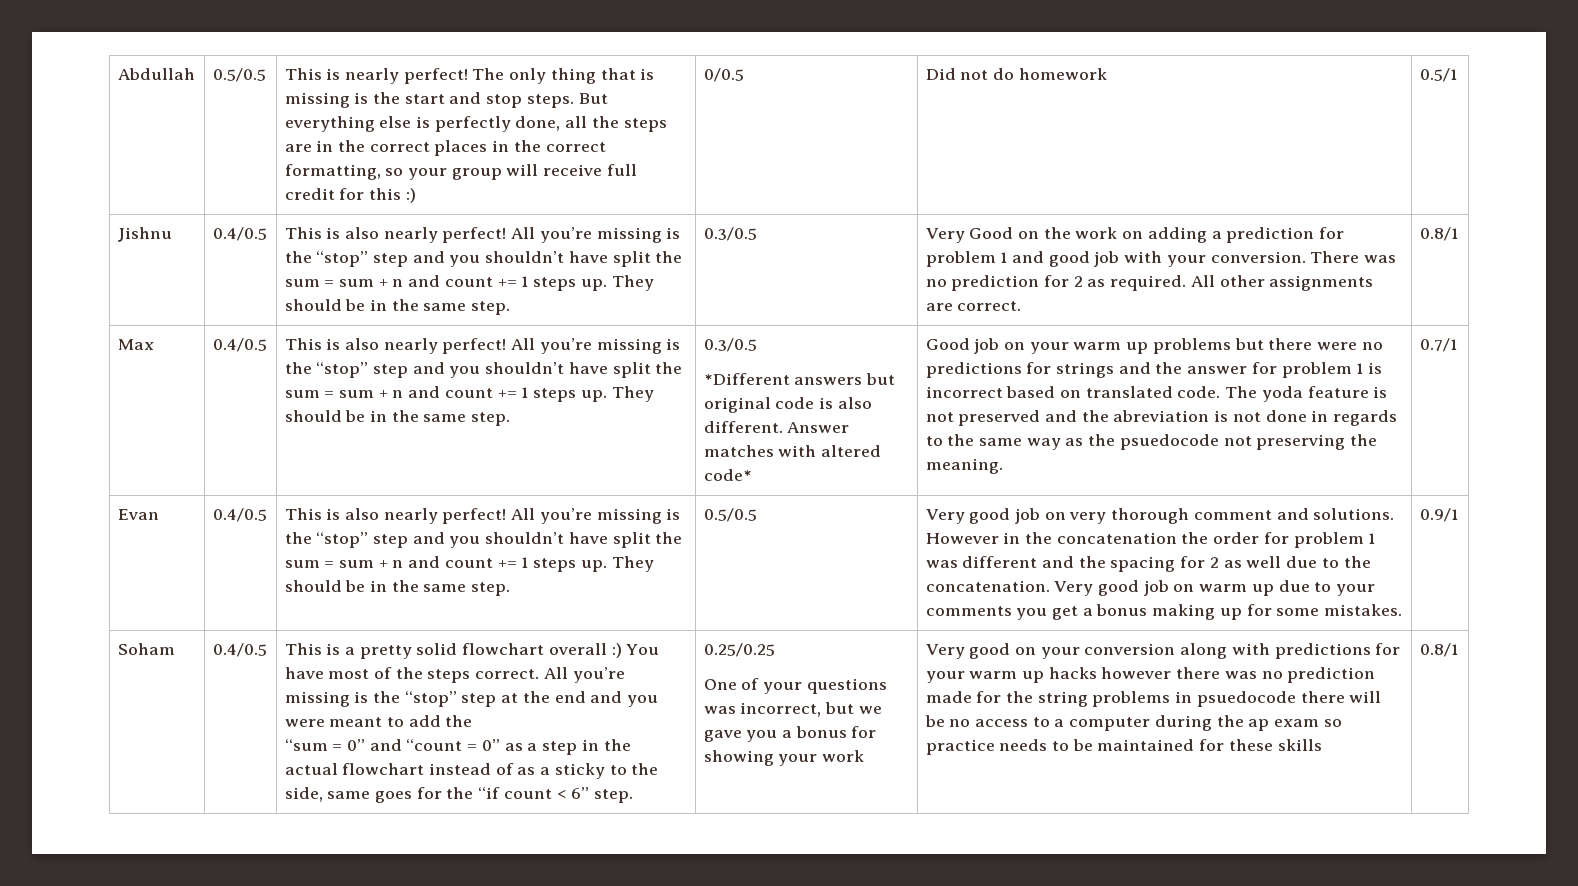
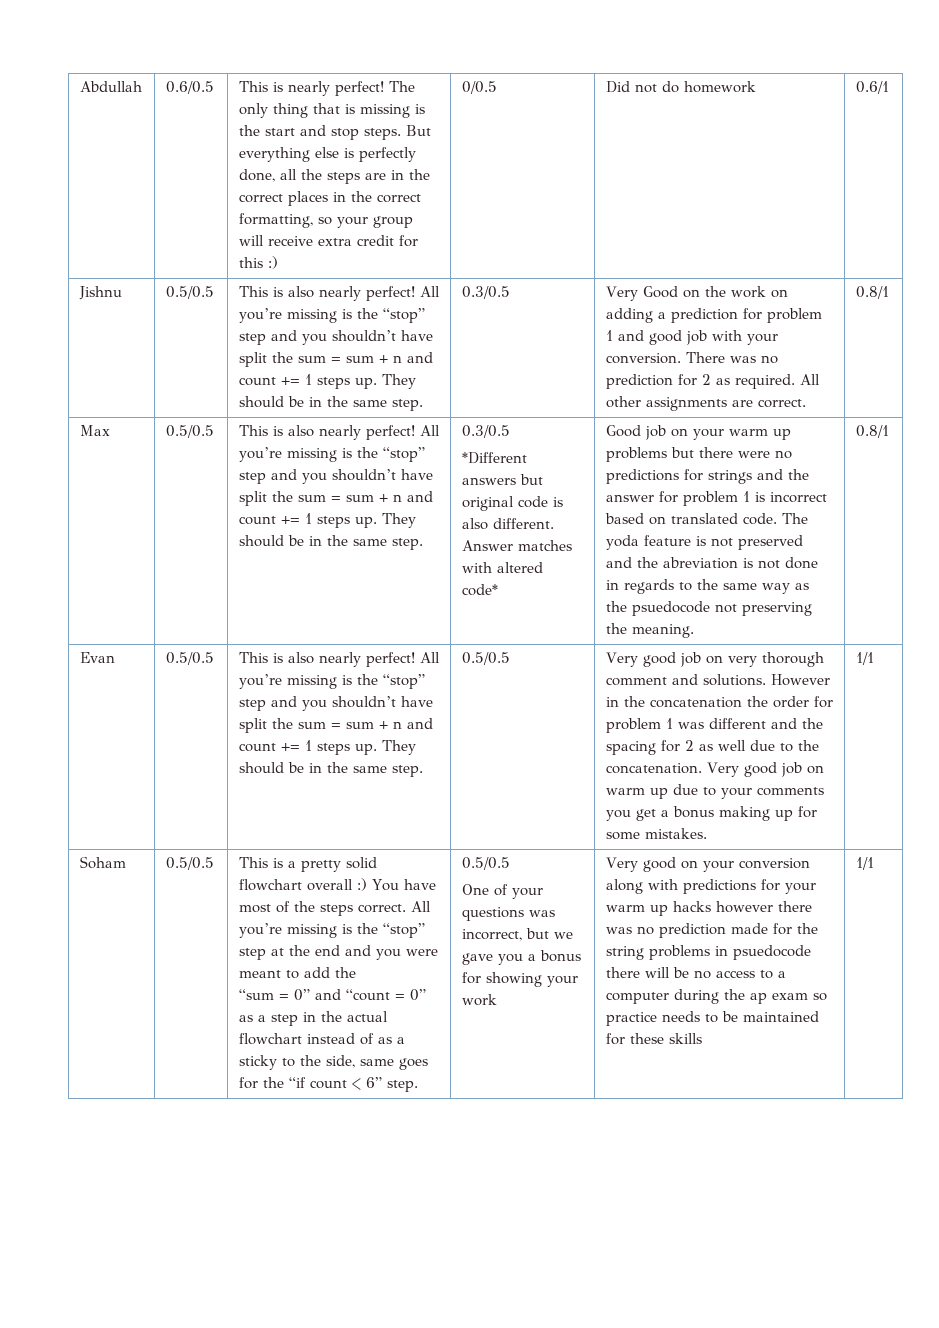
[212,68,266,82] 0.5/0.5 -> [165,81,214,94] 0.6/0.5
[606,164,637,176] full -> [317,238,352,246] extra
[1419,68,1457,82] 0.5/1 -> [855,81,889,94] 0.6/1
[212,227,267,241] 0.4/0.5 -> [165,286,214,299] 0.5/0.5
[212,338,267,352] 0.4/0.5 -> [165,425,214,438] 0.5/0.5
[1419,338,1457,352] 0.7/1 -> [855,425,889,438] 0.8/1
[212,508,267,522] 0.4/0.5 -> [165,652,214,665] 0.5/0.5
[1419,508,1458,522] 0.9/1 -> [855,652,874,665] 1/1
[212,643,267,657] 0.4/0.5 -> [165,857,214,870] 0.5/0.5
[703,643,775,657] 0.25/0.25 -> [461,857,510,870] 0.5/0.5
[1419,643,1458,657] 0.8/1 -> [855,857,874,870] 1/1

